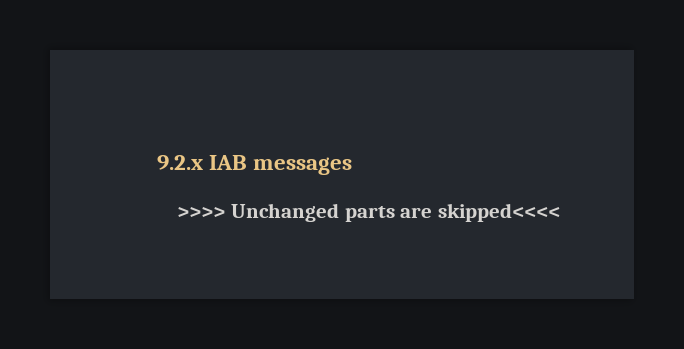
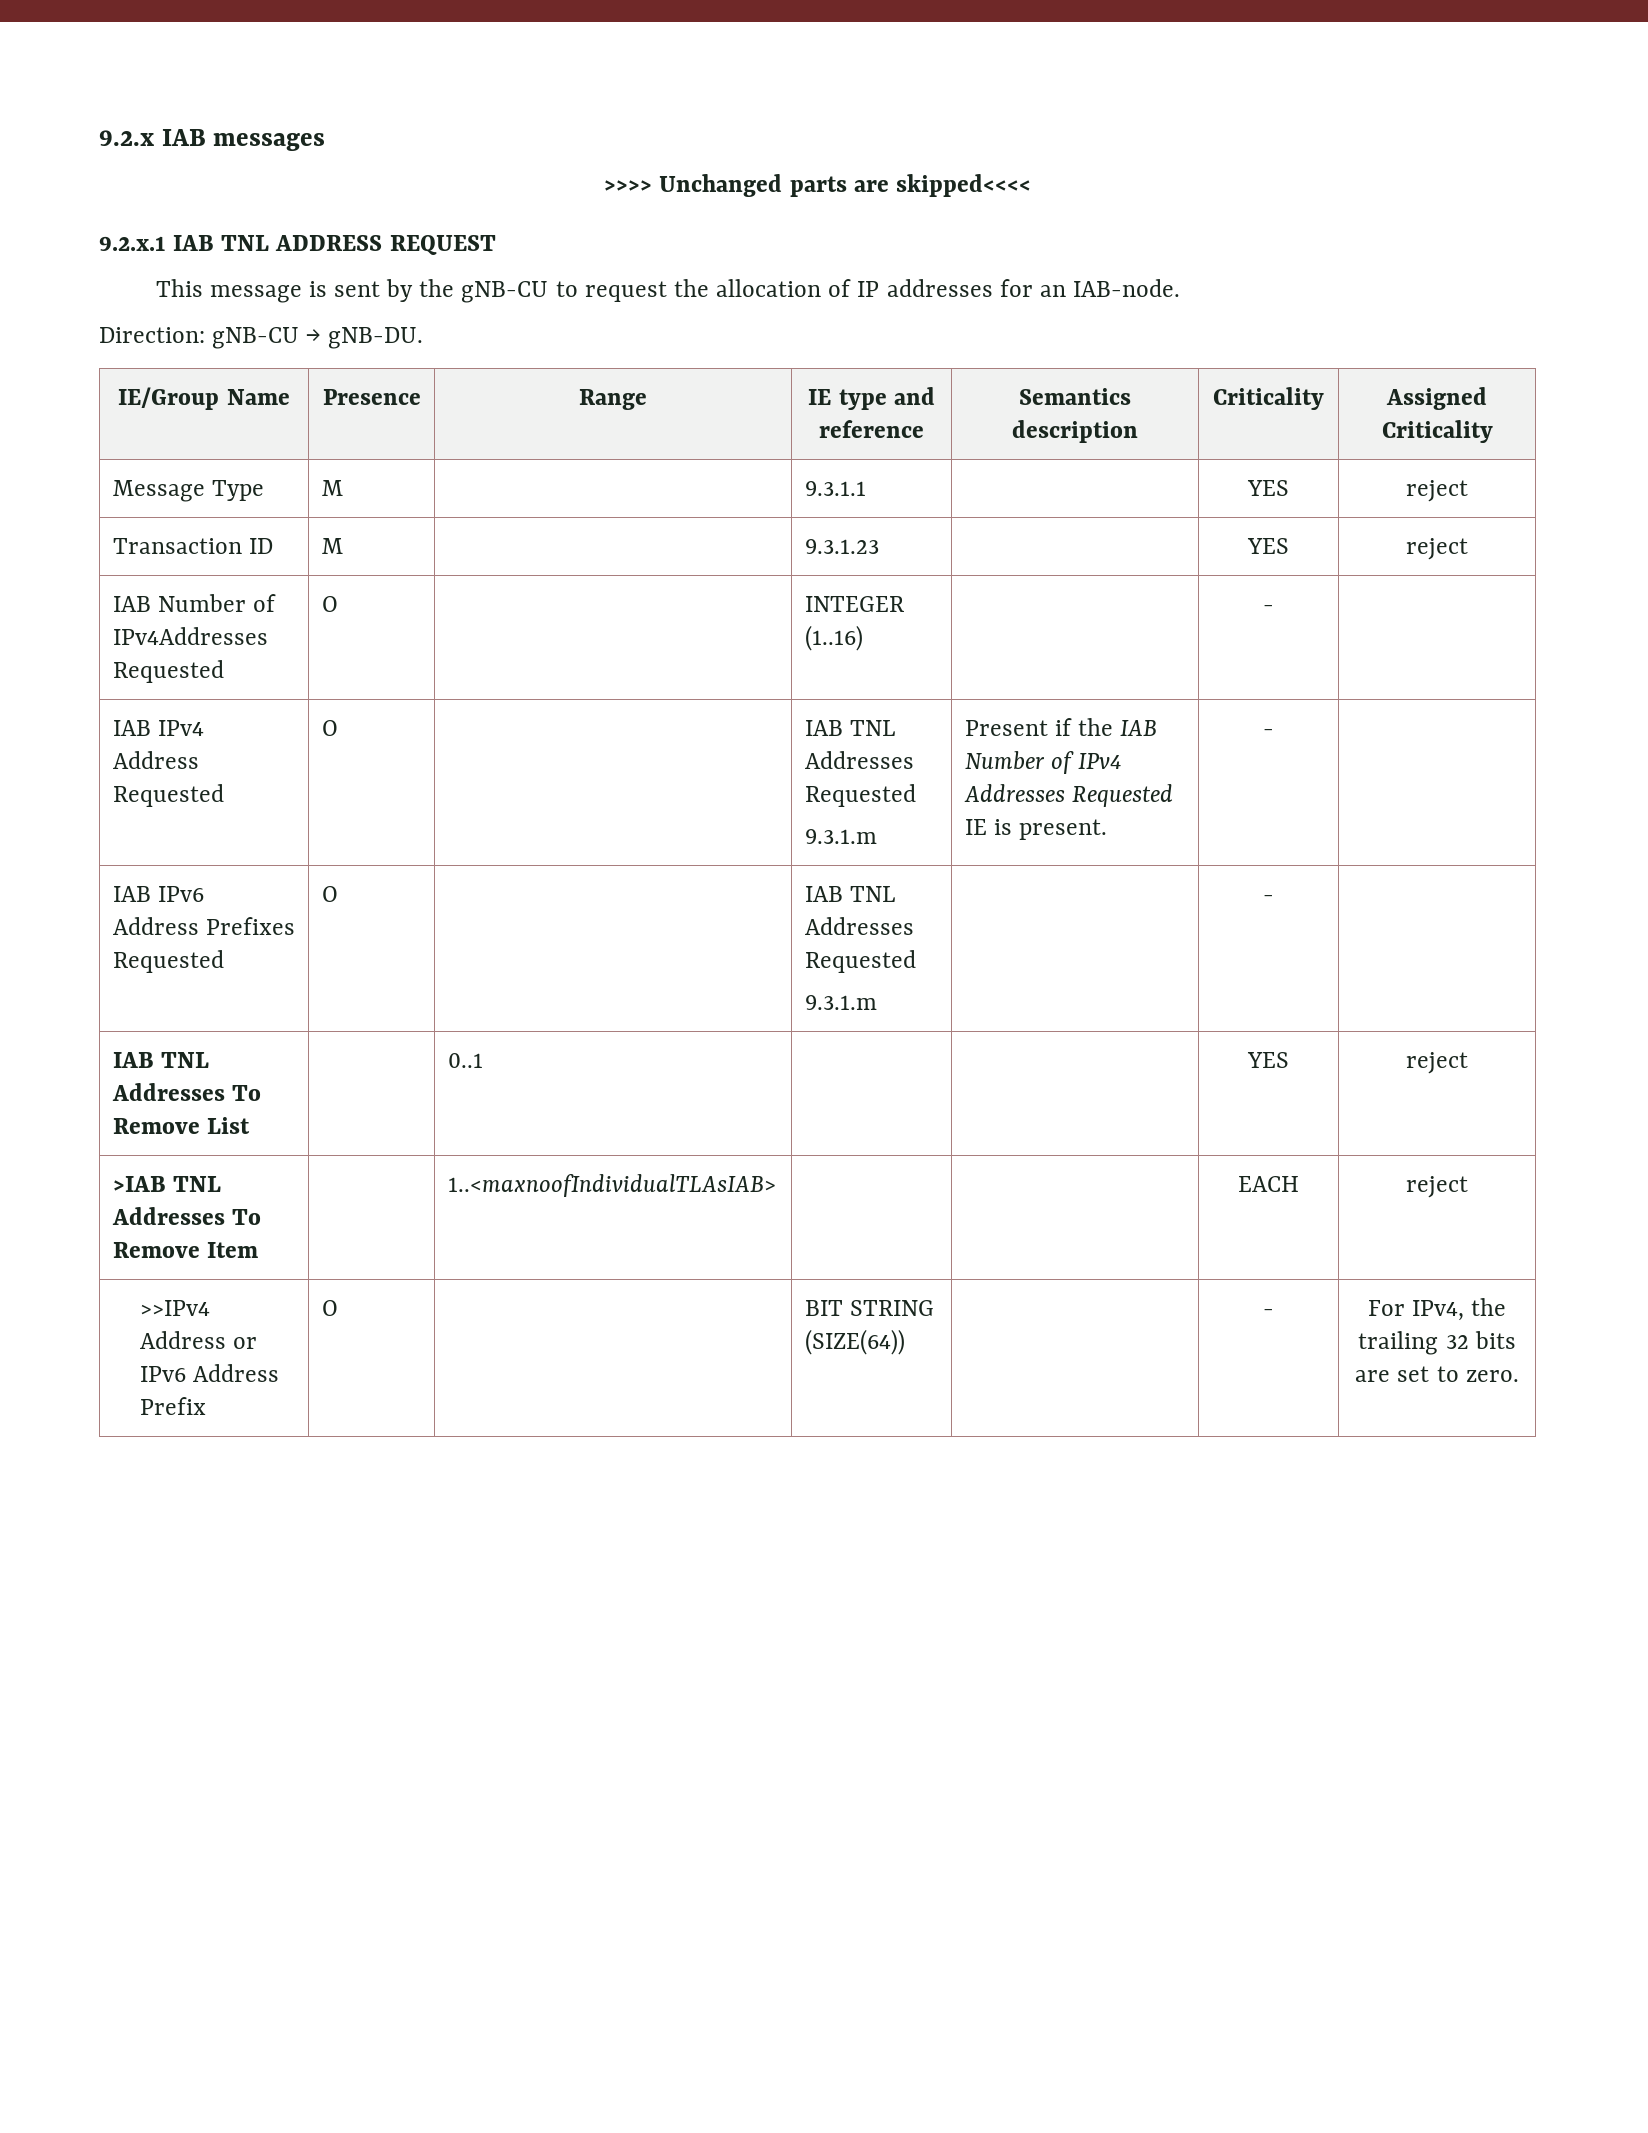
(560, 212) none -> [99,235,496,255] [155,279,1180,303] [99,327,424,349] [118,387,290,410] [322,389,421,405] [579,389,647,410] [808,387,935,410] [819,420,924,438] [1019,388,1131,405] [1012,420,1138,443] [1213,387,1324,410] [1386,387,1487,410] [1381,420,1493,443] [112,480,264,502] [321,480,343,496] [804,481,866,496] [1247,480,1289,496] [1406,480,1468,502] [112,538,273,554] [321,538,343,554] [804,539,879,554] [1247,538,1289,554] [1406,538,1468,560] [112,594,276,612] [112,627,268,645] [112,660,224,683] [321,596,338,612] [804,596,904,612] [804,625,863,651] [1263,605,1274,612] [112,720,204,736] [112,751,199,769] [112,784,224,807] [321,720,338,736] [804,720,895,736] [804,751,914,769] [804,784,916,807] [804,829,877,844] [964,718,1158,736] [964,751,1121,774] [963,784,1173,807] [964,819,1107,840] [1263,729,1274,736] [112,886,204,902] [112,917,295,935] [112,950,224,973] [321,886,338,902] [804,886,895,902] [804,917,914,935] [804,950,916,973] [804,995,877,1010] [1263,895,1274,902] [112,1052,209,1068] [111,1083,261,1101] [112,1117,250,1134] [447,1053,483,1068] [1247,1052,1289,1068] [1406,1052,1468,1074] [112,1176,221,1192] [111,1207,261,1225] [112,1242,258,1258] [447,1174,776,1197] [1238,1176,1299,1192] [1406,1176,1468,1198] [139,1300,210,1316] [139,1331,257,1349] [139,1364,279,1382] [139,1397,206,1415] [321,1300,338,1316] [804,1300,934,1316] [804,1329,905,1355] [1263,1309,1274,1316] [1367,1298,1507,1321] [1358,1331,1516,1355] [1355,1366,1519,1382] // 9.2.x.1 IAB TNL ADDRESS REQUEST // This message is sent by the gNB-CU to request the allocation of IP addresses for an IAB-node. // Direction: gNB-CU → gNB-DU. // IE/Group Name | Presence | Range | IE type and reference | Semantics description | Criticality | Assigned Criticality // Message Type | M | | 9.3.1.1 | | YES | reject // Transaction ID | M | | 9.3.1.23 | | YES | reject // IAB Number of IPv4Addresses Requested | O | | INTEGER (1..16) | | - | // IAB IPv4 Address Requested | O | | IAB TNL Addresses Requested // 9.3.1.m | Present if the IAB Number of IPv4 Addresses Requested IE is present. | - | // IAB IPv6 Address Prefixes Requested | O | | IAB TNL Addresses Requested // 9.3.1.m | | - | // IAB TNL Addresses To Remove List | | 0..1 | | | YES | reject // >IAB TNL Addresses To Remove Item | | 1..<maxnoofIndividualTLAsIAB> | | | EACH | reject // >>IPv4 Address or IPv6 Address Prefix | O | | BIT STRING (SIZE(64)) | | - | For IPv4, the trailing 32 bits are set to zero.

